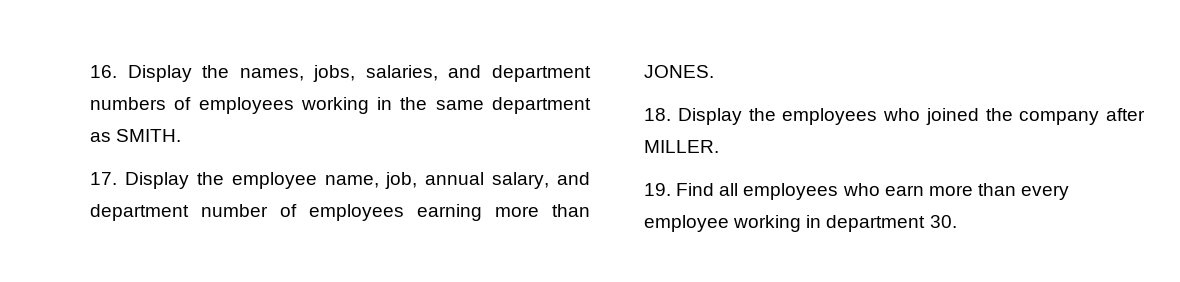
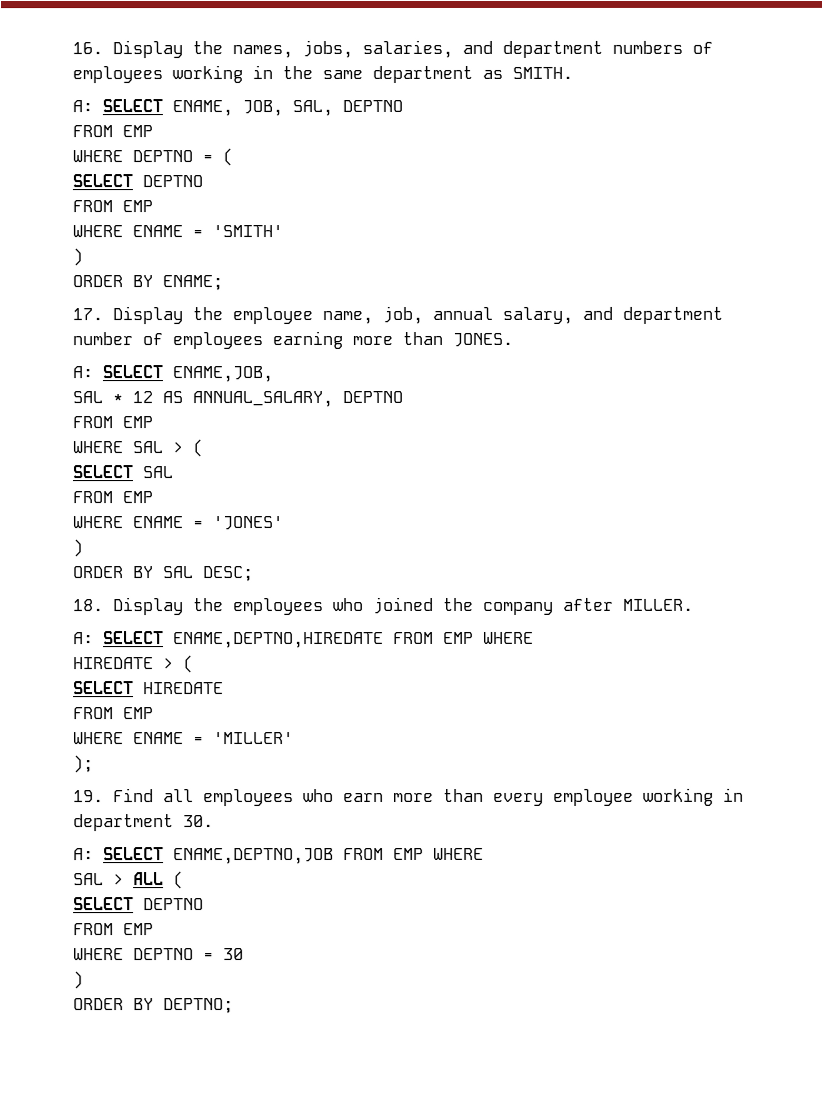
(182, 135) none -> [72,99,403,117] [72,125,153,138] [72,148,233,167] [72,174,203,188] [72,200,153,213] [72,225,283,238] [72,248,83,267] [72,275,223,291] // A: SELECT ENAME, JOB, SAL, DEPTNO // FROM EMP // WHERE DEPTNO = ( // SELECT DEPTNO // FROM EMP // WHERE ENAME = 'SMITH' // ) // ORDER BY ENAME;
(714, 71) none -> [72,365,273,383] [72,391,403,408] [72,416,153,429] [72,439,203,458] [72,465,173,479] [72,491,153,504] [72,516,283,531] [72,539,84,558] [73,566,254,582] // A: SELECT ENAME,JOB, // SAL * 12 AS ANNUAL_SALARY, DEPTNO // FROM EMP // WHERE SAL > ( // SELECT SAL // FROM EMP // WHERE ENAME = 'JONES' // ) // ORDER BY SAL DESC;
(719, 146) none -> [73,631,534,649] [73,655,194,674] [73,681,224,695] [73,707,154,720] [73,732,294,745] [73,755,94,774] // A: SELECT ENAME,DEPTNO,HIREDATE FROM EMP WHERE // HIREDATE > ( // SELECT HIREDATE // FROM EMP // WHERE ENAME = 'MILLER' // );
(957, 221) none -> [73,847,484,865] [73,871,184,890] [73,897,204,911] [73,923,154,936] [73,948,244,961] [73,971,84,990] [73,998,234,1014] // A: SELECT ENAME,DEPTNO,JOB FROM EMP WHERE // SAL > ALL ( // SELECT DEPTNO // FROM EMP // WHERE DEPTNO = 30 // ) // ORDER BY DEPTNO;

